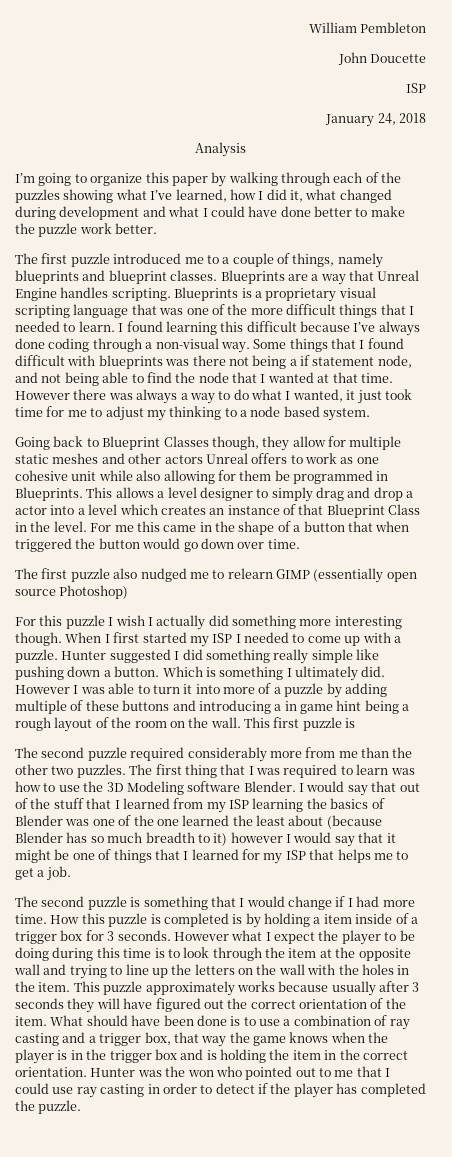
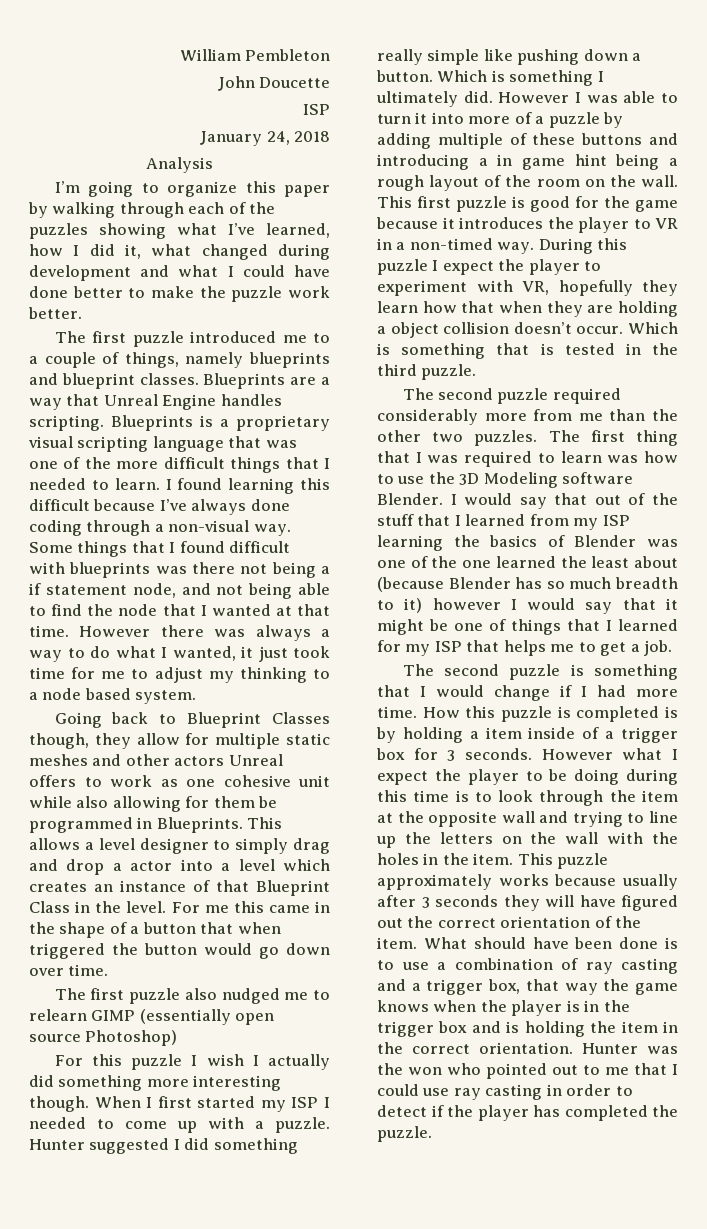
(356, 723) none -> [530,196,678,212] [376,217,678,233] [377,238,628,254] [377,259,602,275] [377,280,678,296] [377,301,678,317] [377,322,678,338] [377,343,678,359] [377,364,477,380] good for the game because it introduces the player to VR in a non-timed way. During this puzzle I expect the player to experiment with VR, hopefully they learn how that when they are holding a object collision doesn’t occur. Which is something that is tested in the third puzzle.

